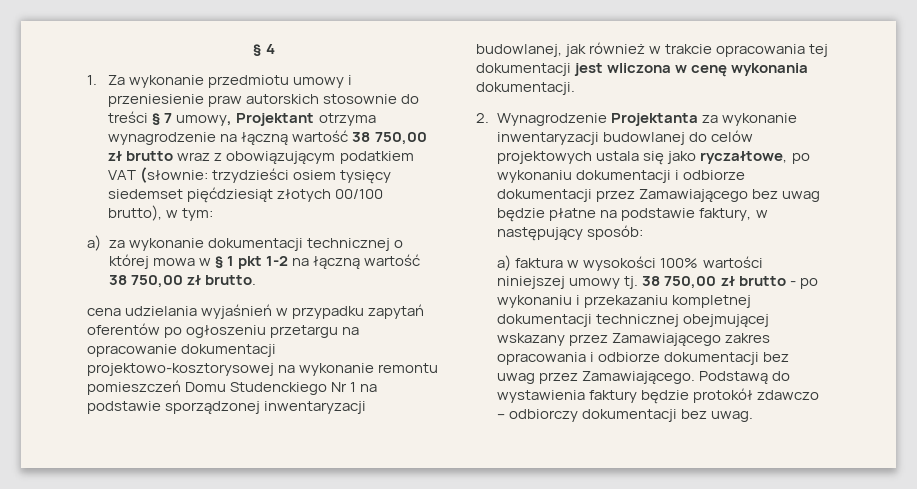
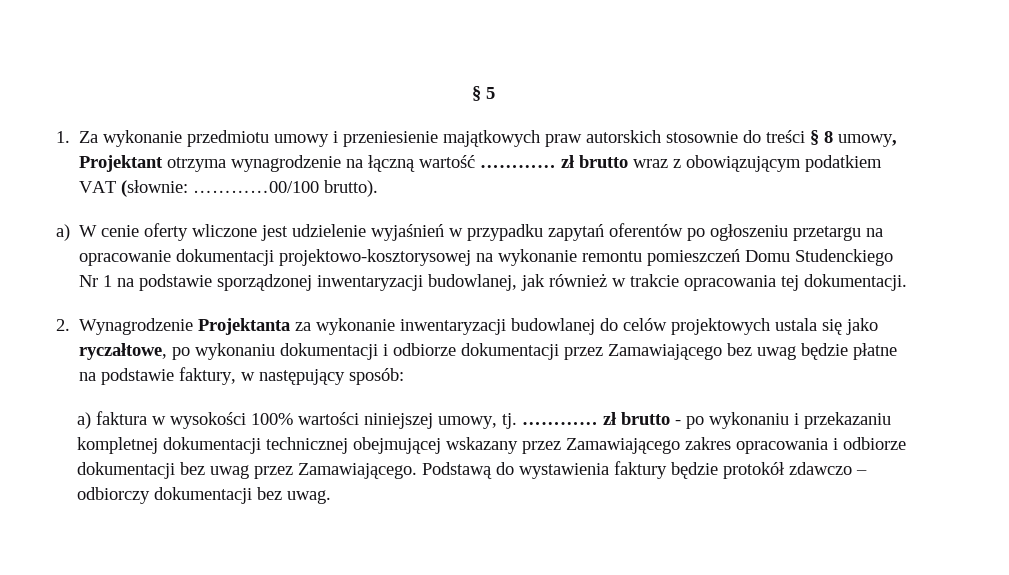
[253,44,275,56] § 4 -> [471,86,495,101] § 5
(205, 100) none -> [443,130,541,147] majątkowych
[164,113,173,123] 7 -> [824,131,834,143] 8
[352,132,427,145] 38 750,00 -> [480,165,557,168] …………
[212,168,392,184] [108,187,384,203] [108,205,214,221] [87,235,403,251] [108,254,420,269] [108,275,256,288] [87,306,198,316] trzydzieści osiem tysięcy siedemset pięćdziesiąt złotych 00/100 brutto), w tym: // a) za wykonanie dokumentacji technicznej o której mowa w § 1 pkt 1-2 na łączną wartość 38 750,00 zł brutto. // cena udzielania -> [193,180,379,197] [56,223,367,241] …………00/100 brutto). // a) W cenie oferty wliczone jest udzielenie
[476,63,809,77] dokumentacji jest wliczona w cenę wykonania -> (800, 283) none
[569,276,717,289] umowy tj. 38 750,00 -> [437,413,598,429] umowy, tj. …………

